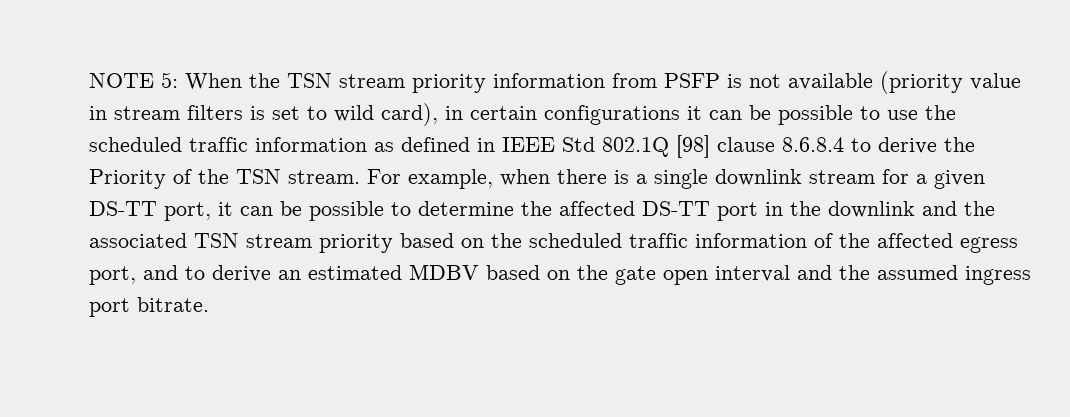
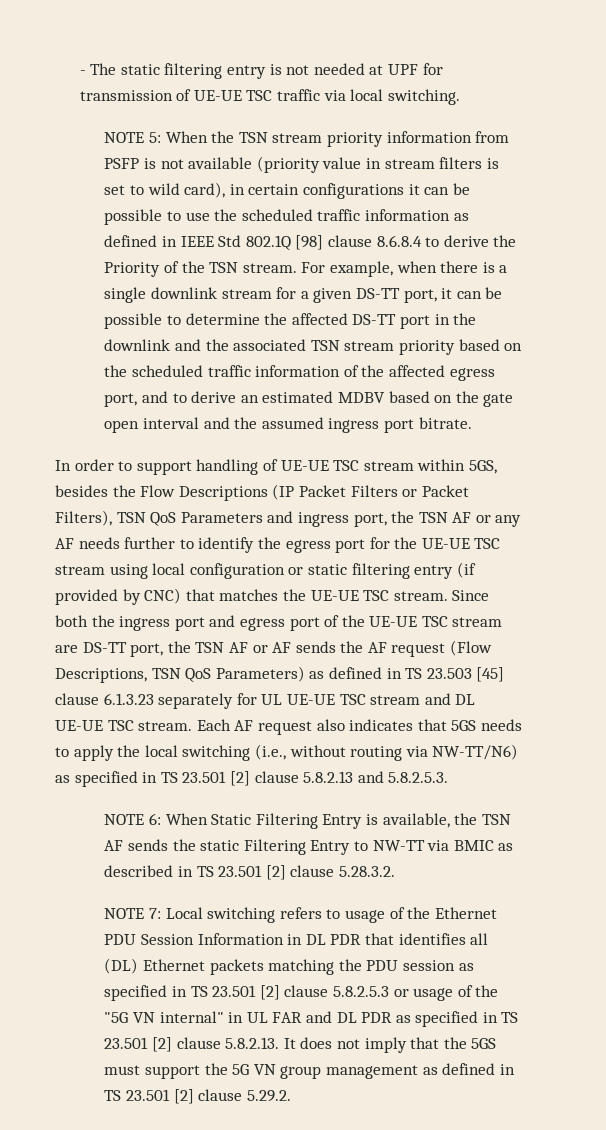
(88, 80) none -> [79,63,443,79] [79,89,460,105] - The static filtering entry is not needed at UPF for transmission of UE-UE TSC traffic via local switching. //
(209, 304) none -> [55,459,497,475] [55,484,469,501] [55,510,522,527] [55,537,501,553] [55,562,476,579] [55,588,490,605] [55,615,503,631] [55,640,493,657] [55,666,505,683] [55,693,476,709] [55,719,522,735] [55,744,519,761] [55,771,449,787] [104,813,511,829] [104,839,514,855] [104,865,395,880] [104,907,497,923] [104,933,489,945] [104,958,474,975] [104,985,499,1001] [104,1011,519,1027] [104,1037,497,1053] [104,1063,515,1079] [104,1089,291,1104] // In order to support handling of UE-UE TSC stream within 5GS, besides the Flow Descriptions (IP Packet Filters or Packet Filters), TSN QoS Parameters and ingress port, the TSN AF or any AF needs further to identify the egress port for the UE-UE TSC stream using local configuration or static filtering entry (if provided by CNC) that matches the UE-UE TSC stream. Since both the ingress port and egress port of the UE-UE TSC stream are DS-TT port, the TSN AF or AF sends the AF request (Flow Descriptions, TSN QoS Parameters) as defined in TS 23.503 [45] clause 6.1.3.23 separately for UL UE-UE TSC stream and DL UE-UE TSC stream. Each AF request also indicates that 5GS needs to apply the local switching (i.e., without routing via NW-TT/N6) as specified in TS 23.501 [2] clause 5.8.2.13 and 5.8.2.5.3. // NOTE 6: When Static Filtering Entry is available, the TSN AF sends the static Filtering Entry to NW-TT via BMIC as described in TS 23.501 [2] clause 5.28.3.2. // NOTE 7: Local switching refers to usage of the Ethernet PDU Session Information in DL PDR that identifies all (DL) Ethernet packets matching the PDU session as specified in TS 23.501 [2] clause 5.8.2.5.3 or usage of the "5G VN internal" in UL FAR and DL PDR as specified in TS 23.501 [2] clause 5.8.2.13. It does not imply that the 5GS must support the 5G VN group management as defined in TS 23.501 [2] clause 5.29.2.

